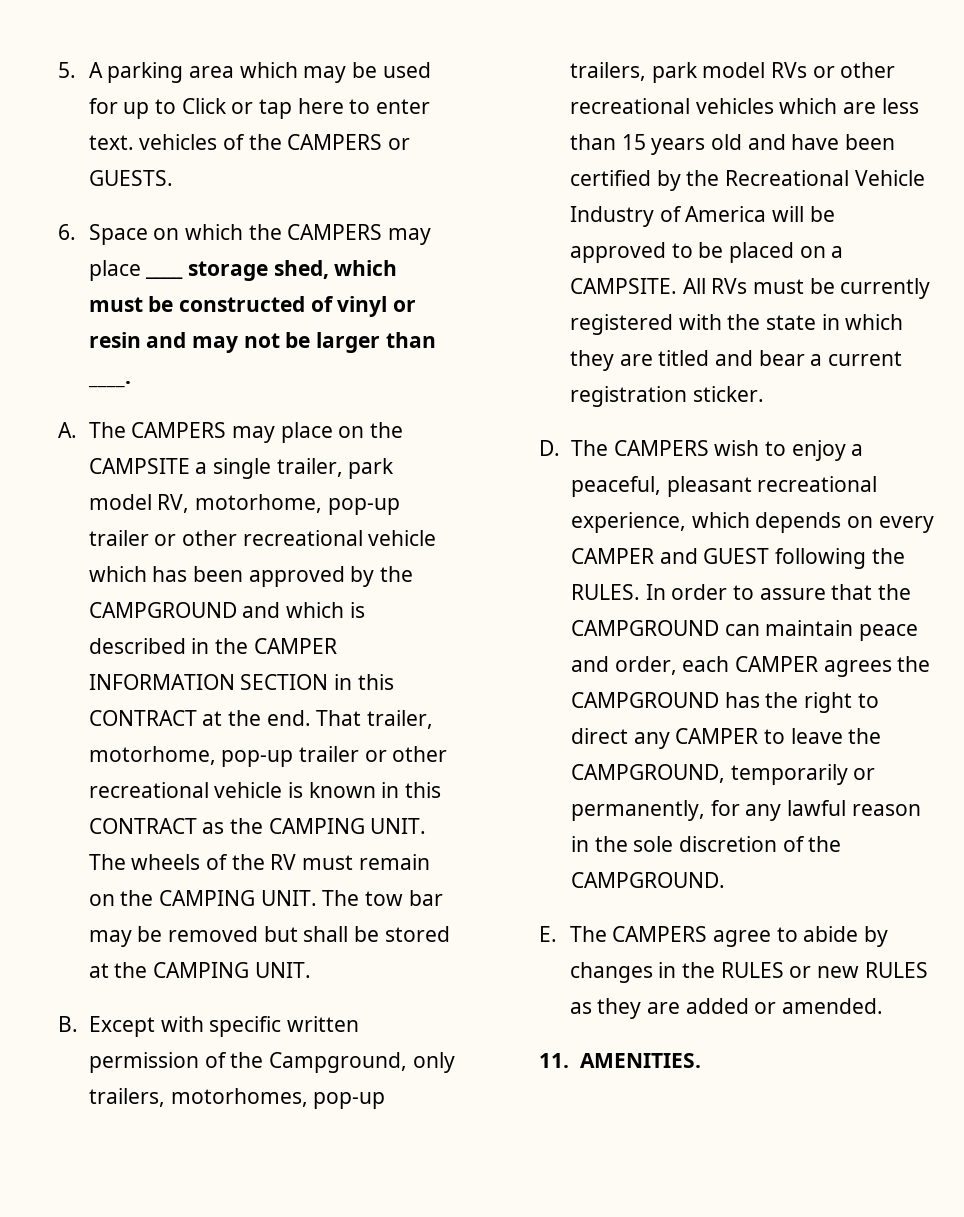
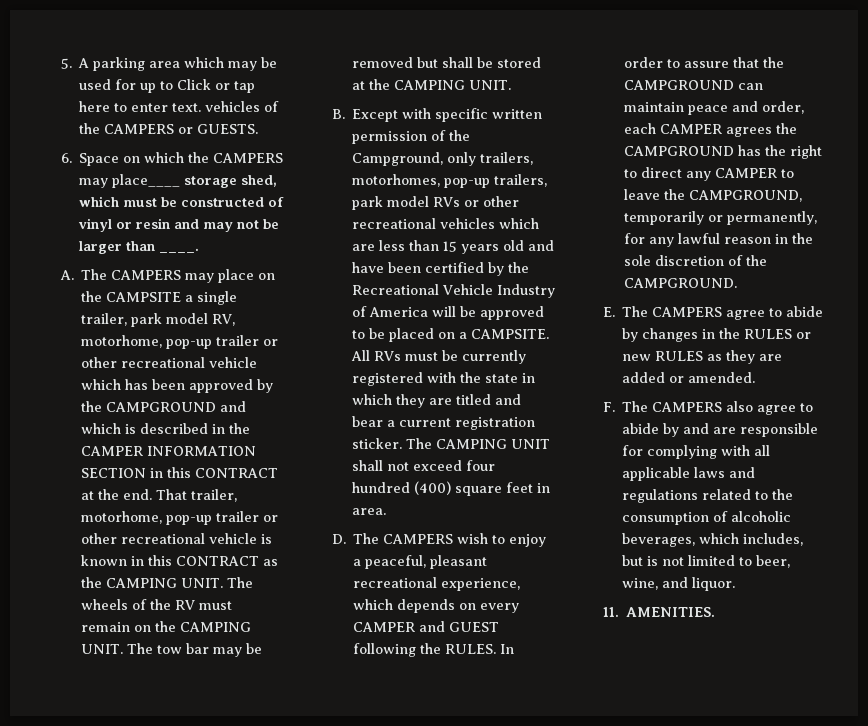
[88,260,184,281] place ____ -> [112,174,181,188] place____
(764, 394) none -> [405,438,550,449] [351,460,495,471] [351,481,550,496] [351,508,386,515] The CAMPING UNIT shall not exceed four hundred (400) square feet in area.
(884, 1006) none -> [602,401,813,415] [621,423,818,437] [621,445,770,459] [621,467,755,481] [621,489,793,503] [621,511,791,525] [621,533,803,547] [621,555,790,568] [621,577,735,591] // F. The CAMPERS also agree to abide by and are responsible for complying with all applicable laws and regulations related to the consumption of alcoholic beverages, which includes, but is not limited to beer, wine, and liquor.

